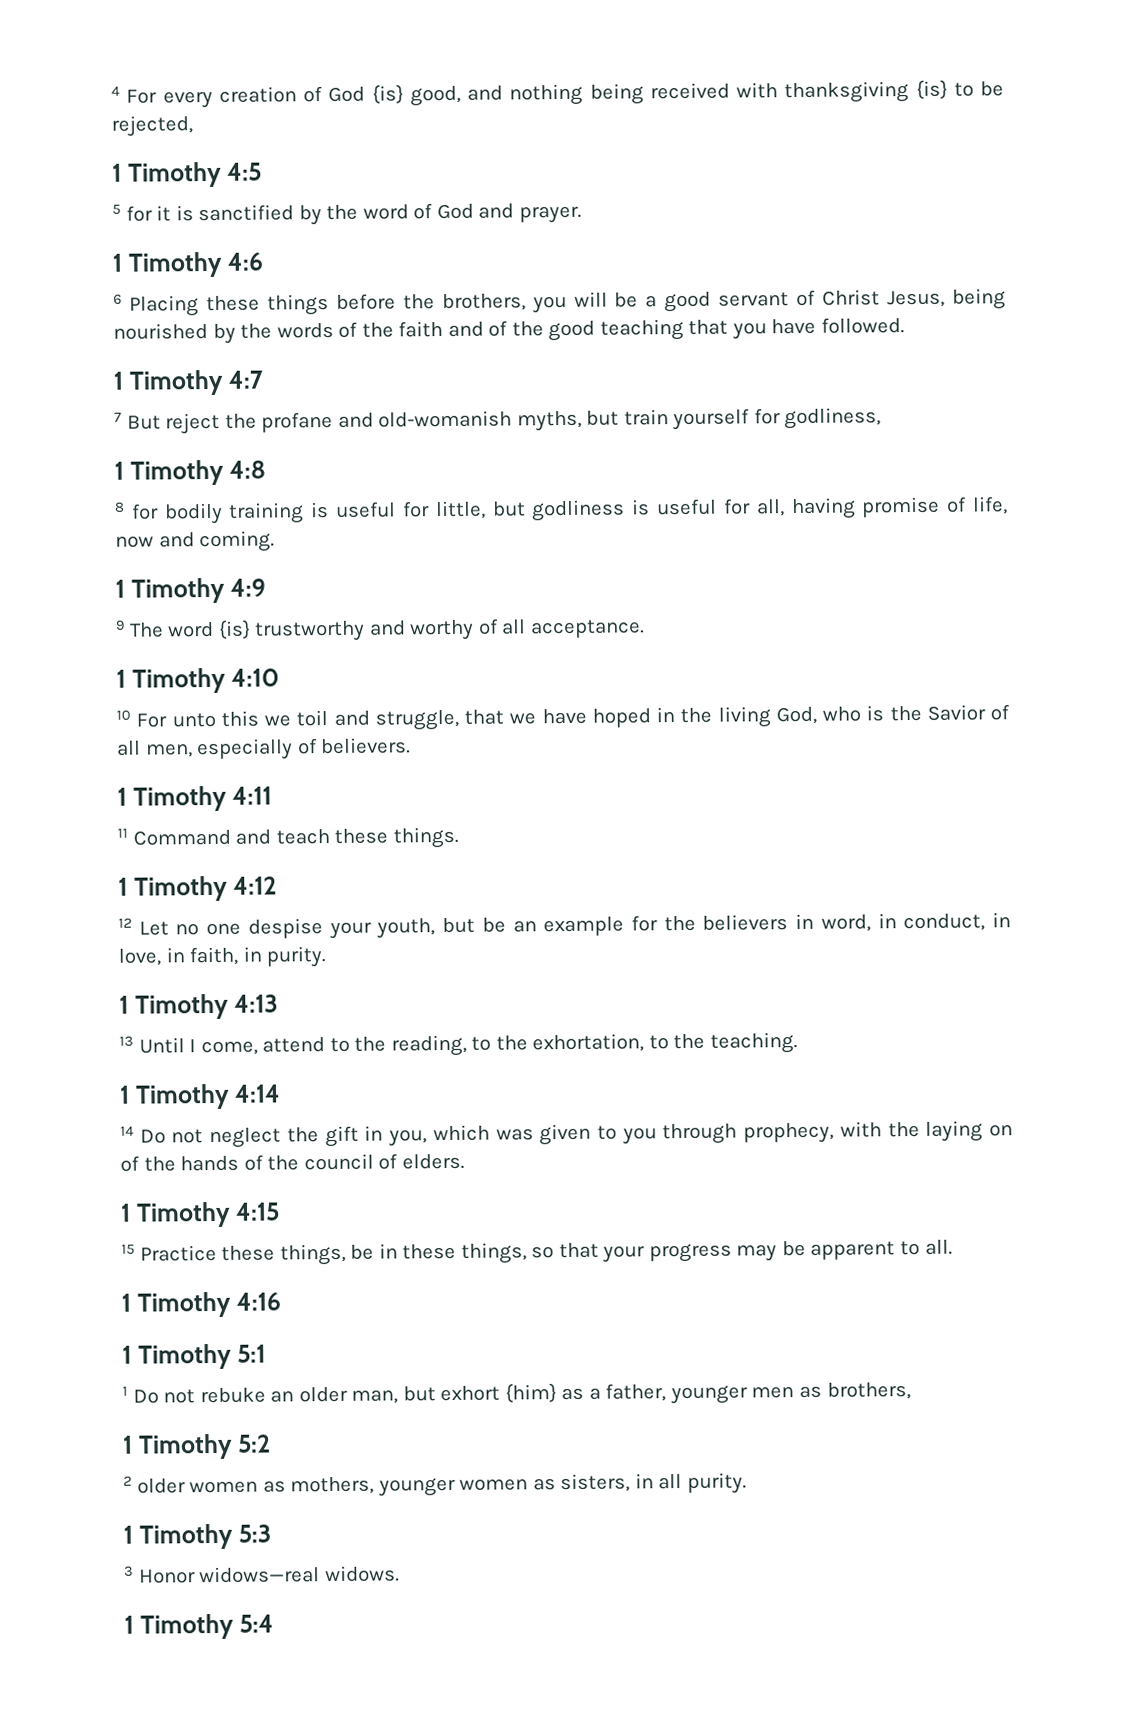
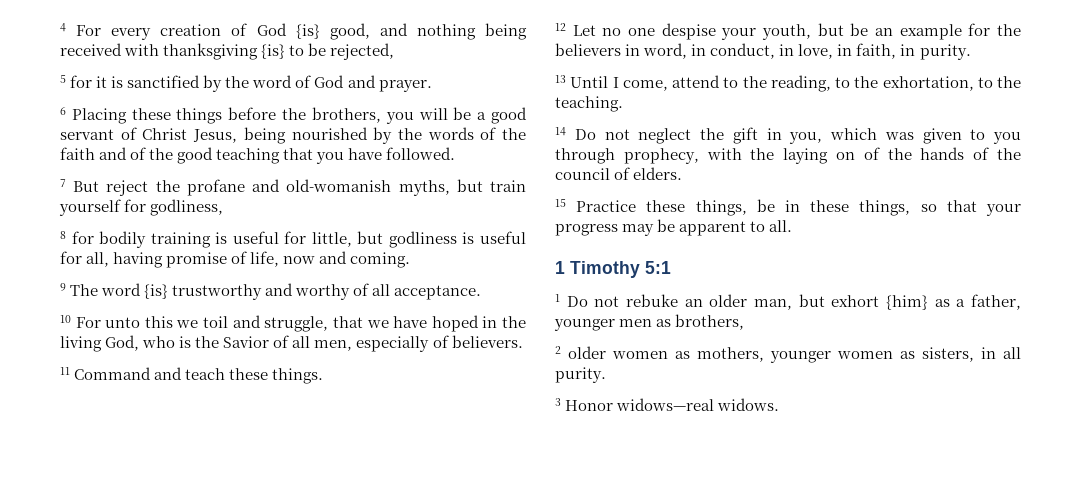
[112,161,262,188] // 1 Timothy 4:5 -> (395, 51) none
[112,251,263,278] // 1 Timothy 4:6 -> (432, 86) none
[113,369,264,396] // 1 Timothy 4:7 -> (456, 153) none
[114,459,266,486] // 1 Timothy 4:8 -> (224, 207) none
[115,577,266,604] // 1 Timothy 4:9 -> (411, 260) none
[116,667,280,694] // 1 Timothy 4:10 -> (482, 292) none
[117,785,272,812] // 1 Timothy 4:11 -> (523, 341) none
[118,875,277,902] // 1 Timothy 4:12 -> (324, 376) none
[119,993,278,1020] // 1 Timothy 4:13 -> (971, 52) none
[119,1083,281,1110] // 1 Timothy 4:14 -> (623, 104) none
[120,1201,280,1228] // 1 Timothy 4:15 -> (683, 173) none
[121,1291,281,1318] // 1 Timothy 4:16 -> (793, 226) none
[122,1433,271,1460] // 1 Timothy 5:2 -> (745, 322) none
[123,1523,271,1550] // 1 Timothy 5:3 -> (606, 375) none
[124,1613,274,1640] // 1 Timothy 5:4 -> (780, 404) none

